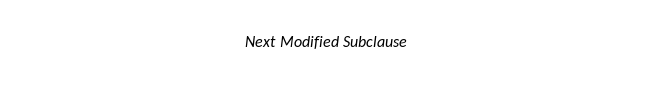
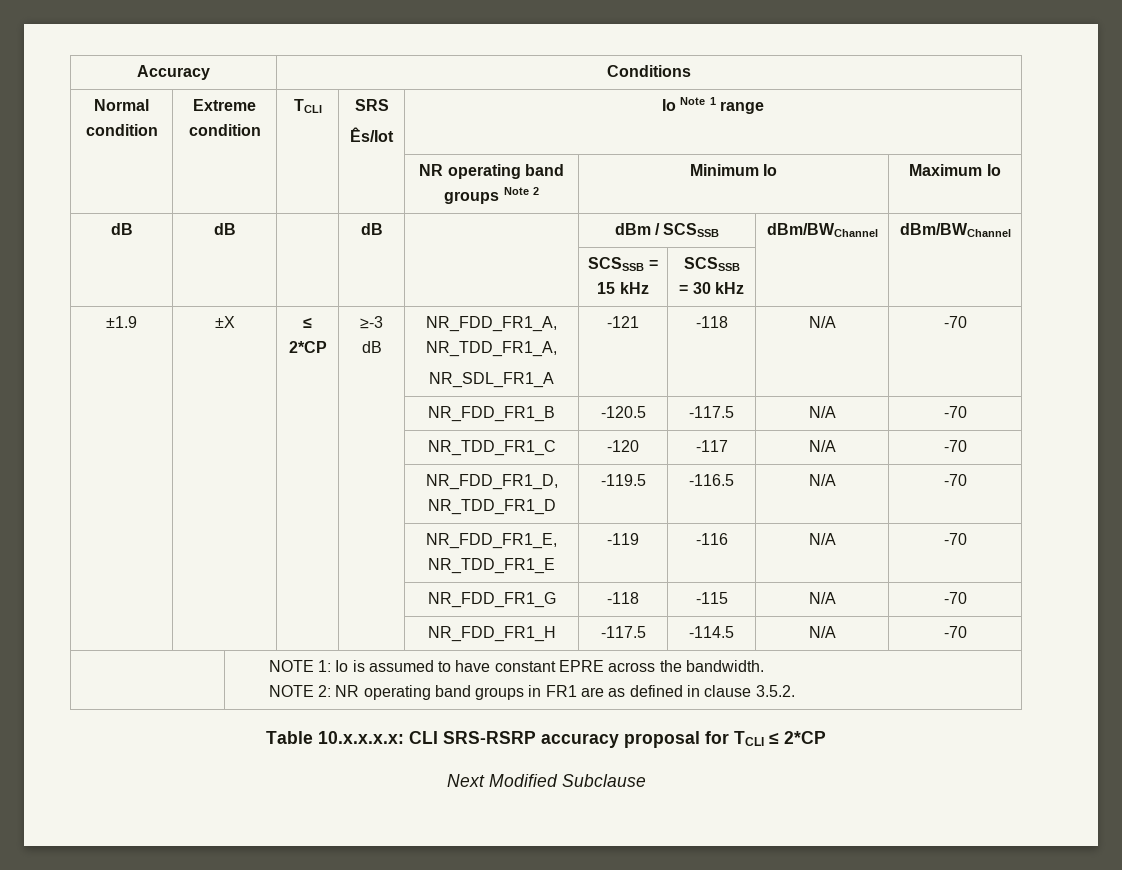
(245, 41) none -> [137,65,210,80] [607,65,692,77] [94,99,149,111] [85,124,158,136] [193,99,256,111] [188,124,261,136] [293,99,322,113] [354,99,389,111] [350,127,394,142] [662,97,764,114] [419,164,564,179] [444,187,539,204] [689,164,778,176] [909,164,1001,176] [110,223,133,235] [213,223,236,235] [360,223,383,235] [614,223,720,237] [766,223,878,237] [899,223,1011,237] [588,257,658,271] [597,282,649,294] [683,257,740,271] [679,282,744,294] [106,316,137,328] [214,316,235,328] [303,317,312,328] [288,341,327,353] [360,316,383,329] [361,341,382,353] [426,316,557,332] [426,341,557,357] [429,372,554,388] [607,316,639,328] [695,316,728,328] [808,316,836,328] [943,316,967,328] [428,406,555,422] [600,406,646,418] [689,406,734,418] [808,406,836,418] [943,406,967,418] [427,440,556,456] [607,440,639,452] [695,440,728,452] [808,440,836,452] [943,440,967,452] [425,474,558,490] [427,499,556,515] [600,474,646,486] [689,474,734,486] [808,474,836,486] [943,474,967,486] [426,533,557,549] [428,558,555,574] [607,533,639,545] [695,533,728,545] [808,533,836,545] [943,533,967,545] [427,592,556,608] [607,592,639,604] [695,592,728,604] [808,592,836,604] [943,592,967,604] [427,626,556,642] [600,626,646,638] [689,626,734,638] [808,626,836,638] [943,626,967,638] [268,660,765,672] [268,685,795,700] [266,731,826,748] Accuracy | Conditions // Normal condition | Extreme condition | TCLI | SRS // Ês/Iot | Io Note 1 range // | | | | NR operating band groups Note 2 | Minimum Io | Maximum Io // dB | dB | | dB | | dBm / SCSSSB | dBm/BWChannel | dBm/BWChannel // | | | | | SCSSSB = 15 kHz | SCSSSB = 30 kHz | | // ±1.9 | ±X | ≤ 2*CP | ≥-3 dB | NR_FDD_FR1_A, NR_TDD_FR1_A, // NR_SDL_FR1_A | -121 | -118 | N/A | -70 // | | | | NR_FDD_FR1_B | -120.5 | -117.5 | N/A | -70 // | | | | NR_TDD_FR1_C | -120 | -117 | N/A | -70 // | | | | NR_FDD_FR1_D, NR_TDD_FR1_D | -119.5 | -116.5 | N/A | -70 // | | | | NR_FDD_FR1_E, NR_TDD_FR1_E | -119 | -116 | N/A | -70 // | | | | NR_FDD_FR1_G | -118 | -115 | N/A | -70 // | | | | NR_FDD_FR1_H | -117.5 | -114.5 | N/A | -70 // | NOTE 1: Io is assumed to have constant EPRE across the bandwidth. // NOTE 2: NR operating band groups in FR1 are as defined in clause 3.5.2. // Table 10.x.x.x.x: CLI SRS-RSRP accuracy proposal for TCLI ≤ 2*CP //

